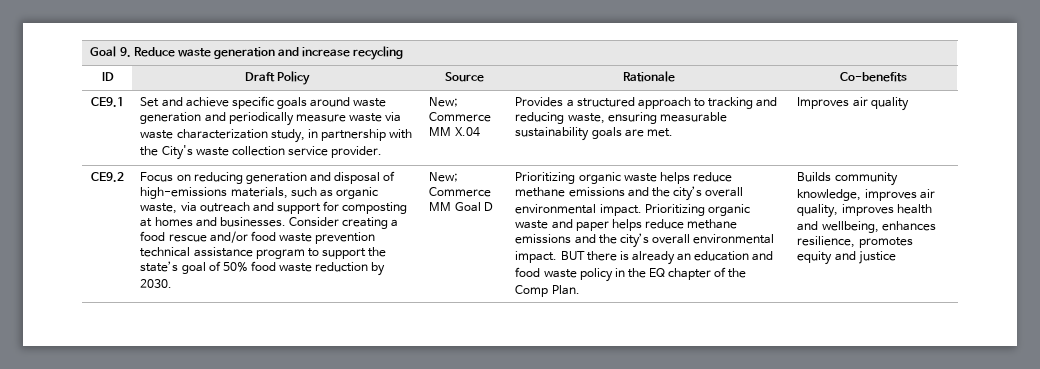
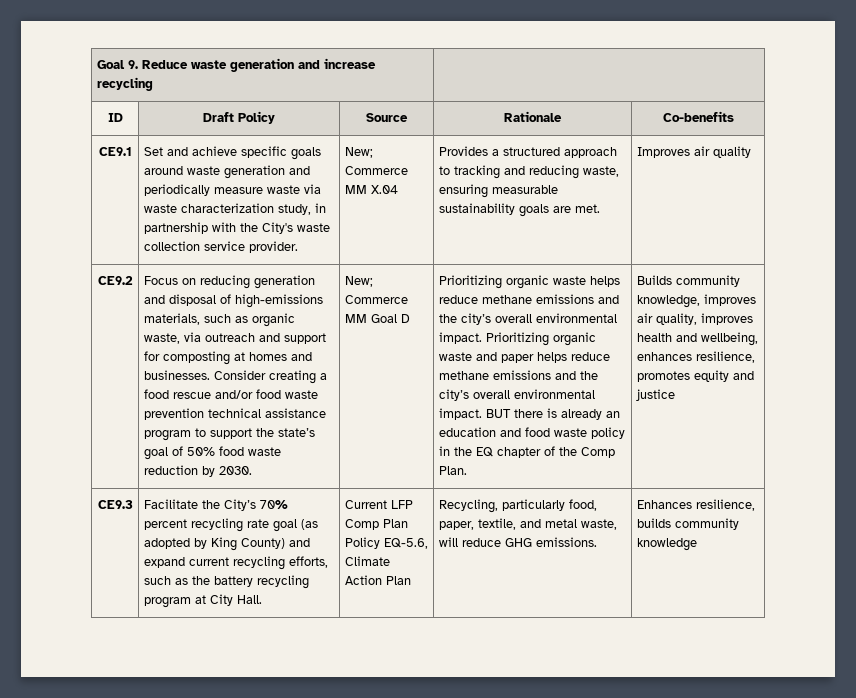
(896, 257) none -> [97,500,133,509] [143,499,288,511] [143,518,318,532] [143,537,310,551] [143,556,328,570] [143,575,309,589] [143,594,262,608] [344,500,413,509] [344,519,408,530] [344,537,428,549] [344,556,390,566] [344,575,411,585] [438,499,597,513] [438,518,617,530] [438,537,597,547] [636,499,755,511] [636,518,739,530] [636,538,697,551] // CE9.3 | Facilitate the City’s 70% percent recycling rate goal (as adopted by King County) and expand current recycling efforts, such as the battery recycling program at City Hall. | Current LFP Comp Plan Policy EQ-5.6, Climate Action Plan | Recycling, particularly food, paper, textile, and metal waste, will reduce GHG emissions. | Enhances resilience, builds community knowledge

